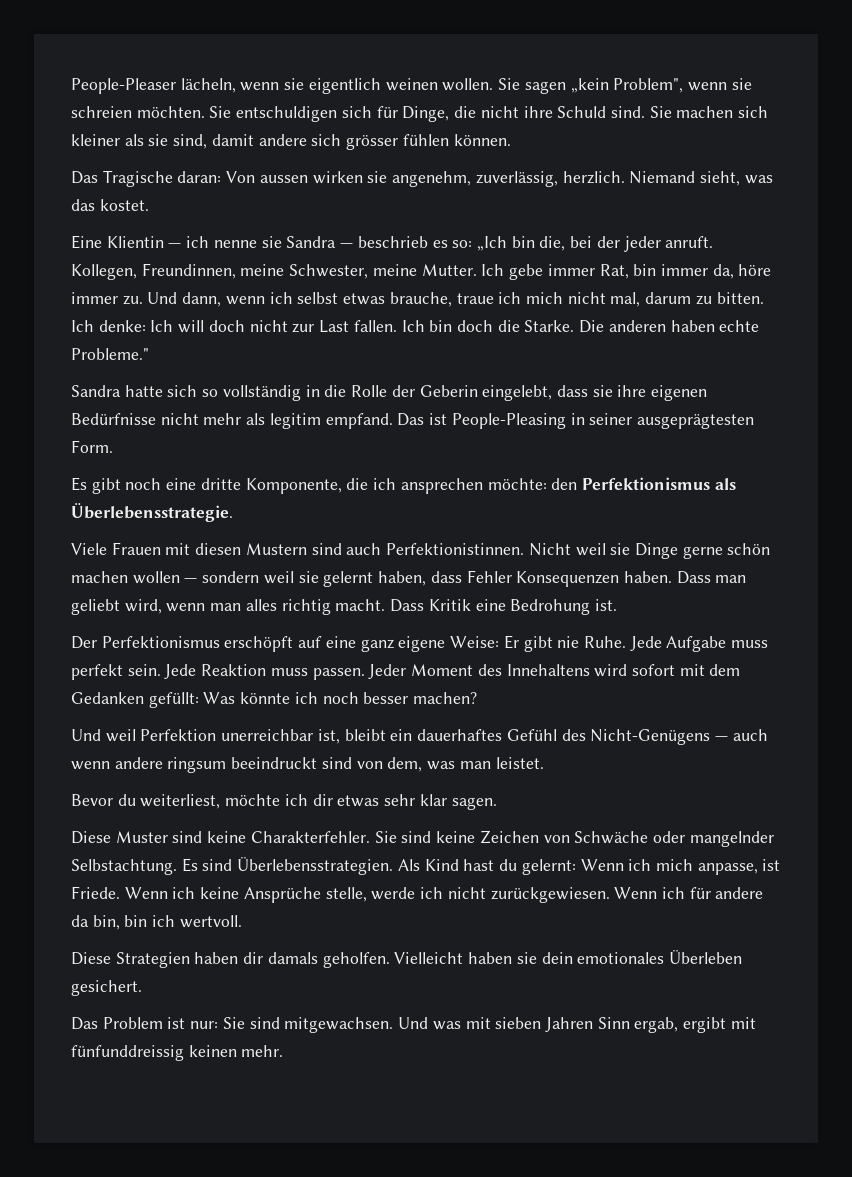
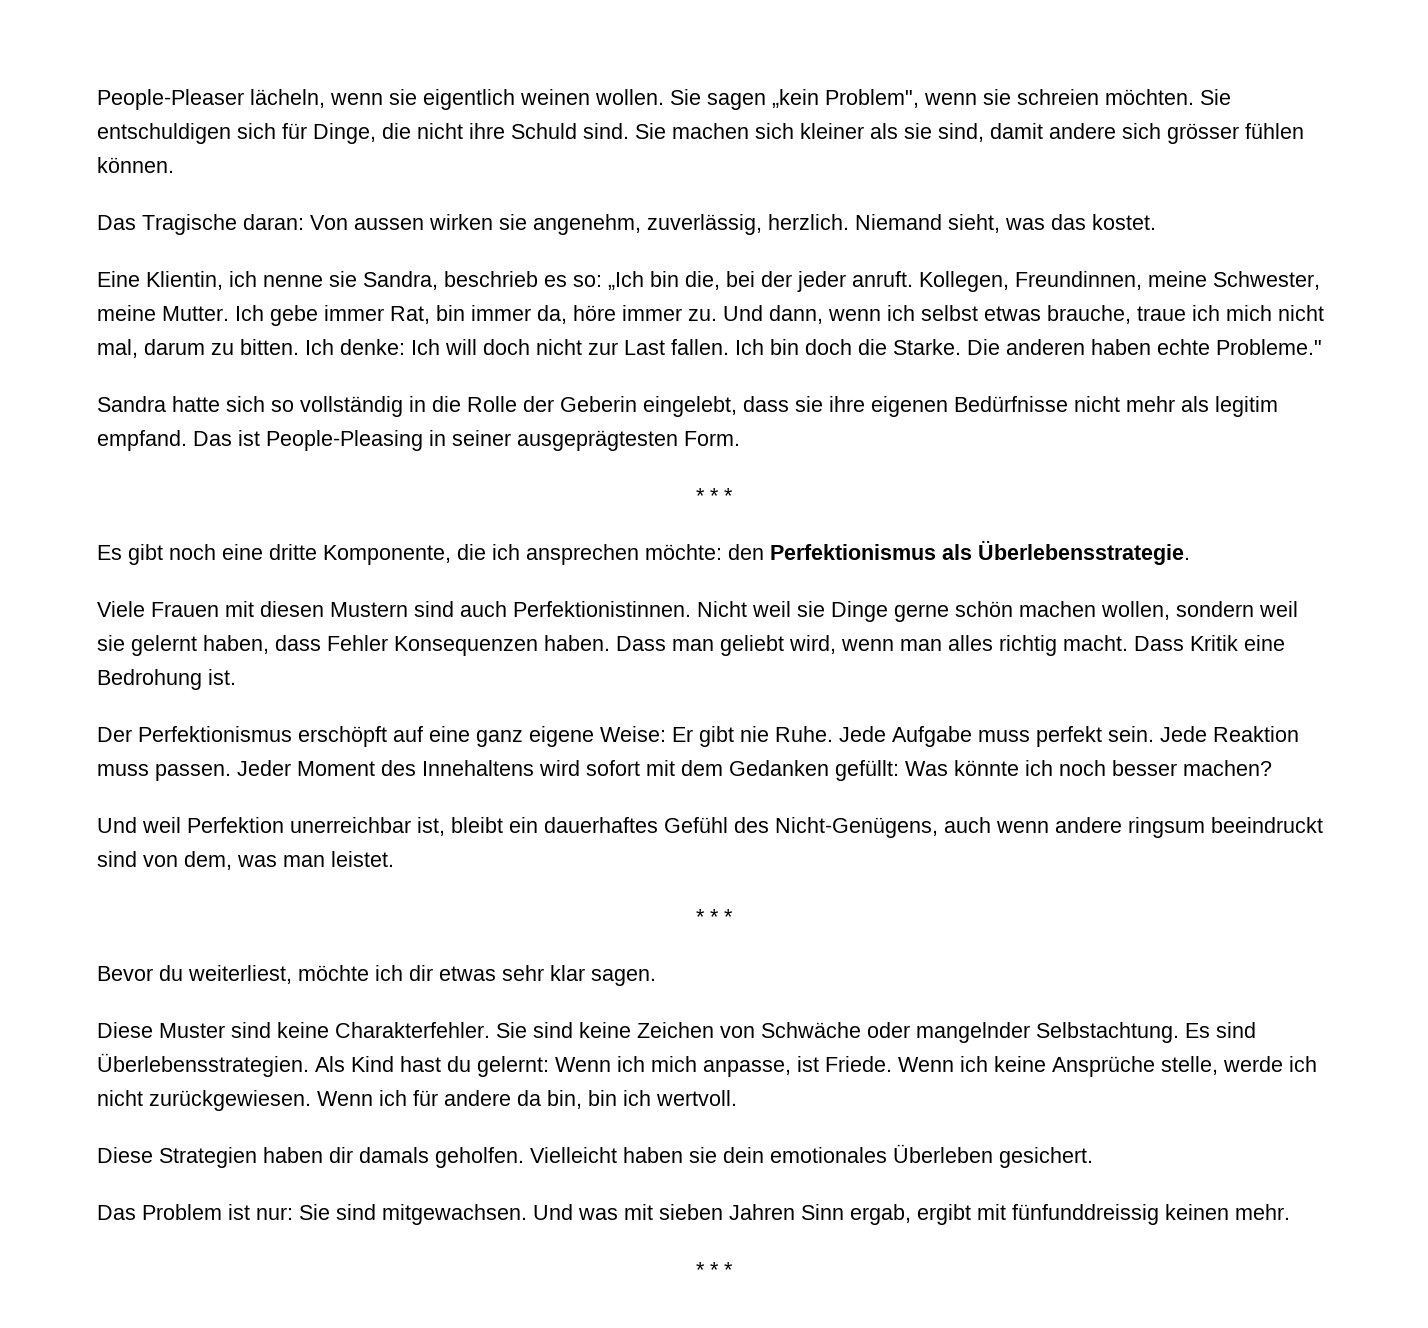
[106,236,182,248] Klientin — -> [146,271,223,290] Klientin,
[286,236,354,248] Sandra — -> [363,271,438,290] Sandra,
(113, 446) none -> [696,488,733,503] // * * *
[132,571,198,584] wollen — -> [1101,601,1170,620] wollen,
[590,729,728,745] Nicht-Genügens — -> [775,817,938,838] Nicht-Genügens,
(544, 763) none -> [696,909,733,924] // * * *
(284, 1051) none -> [696,1262,733,1277] // * * *

